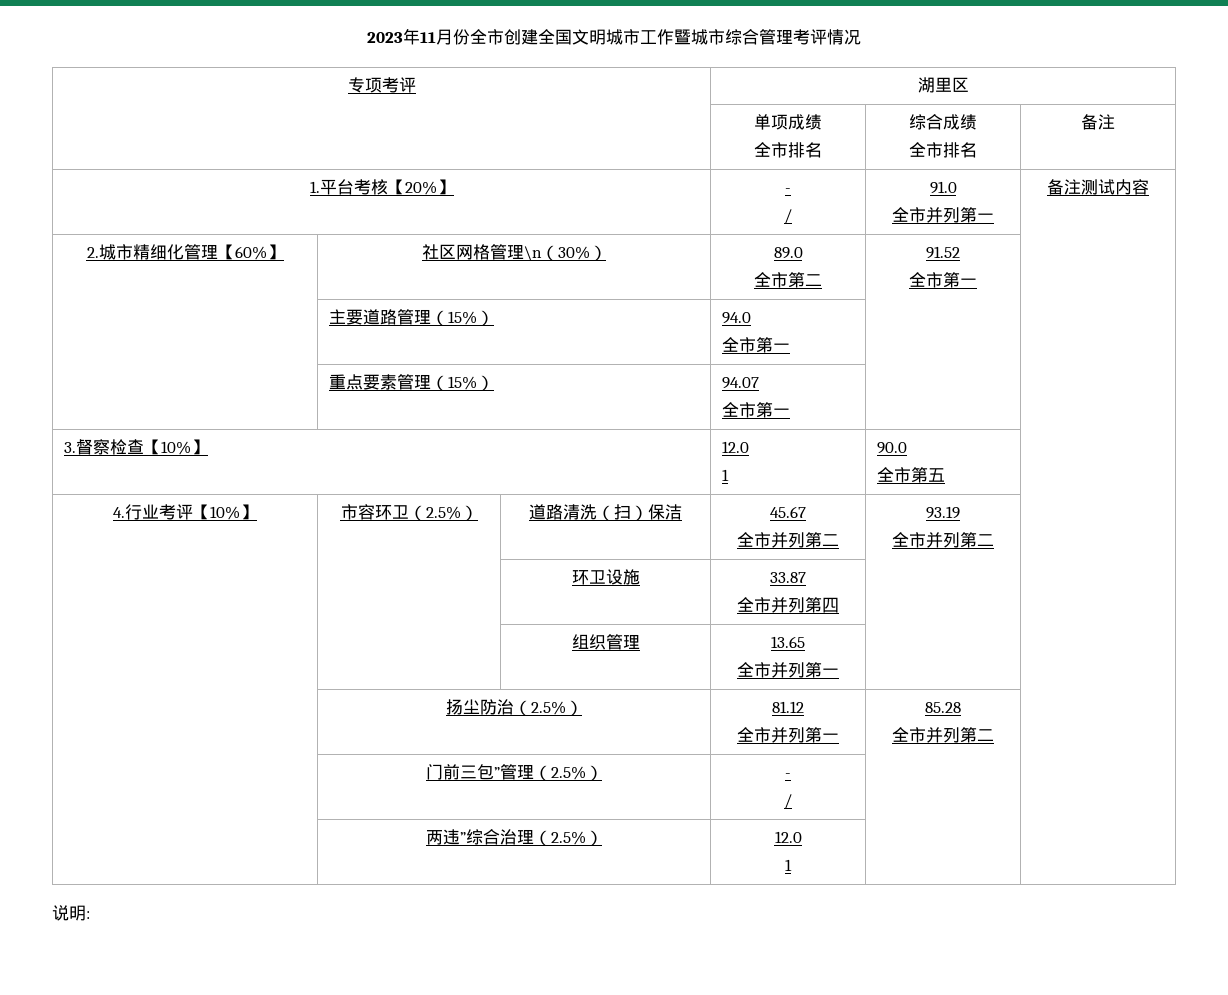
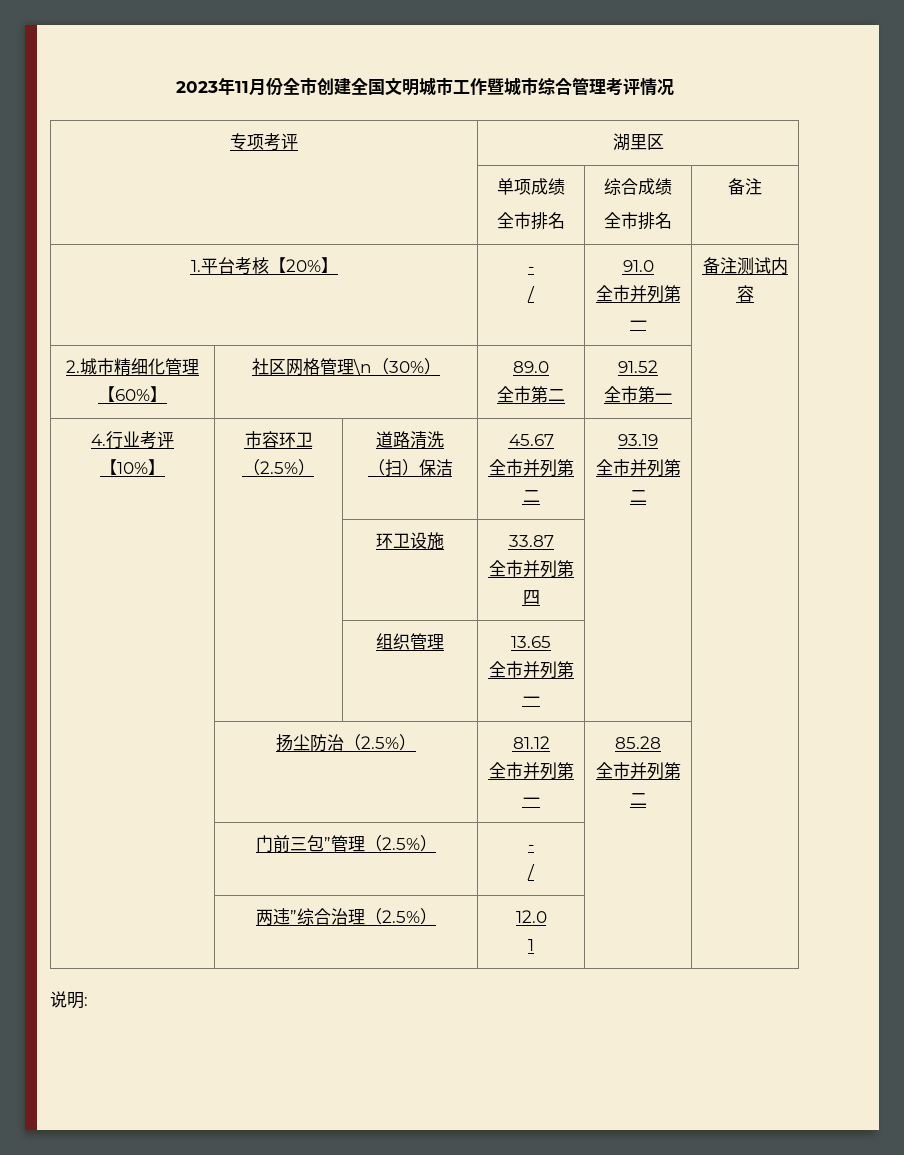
[328,309,494,326] [721,312,751,324] [721,337,790,353] [328,374,494,391] [721,377,759,389] [721,402,790,418] [63,439,208,455] [721,441,749,453] [721,469,729,481] [876,442,907,454] [876,467,945,483] // | 主要道路管理（15%） | 94.0 // 全市第一 | | // | 重点要素管理（15%） | 94.07 // 全市第一 | | // 3.督察检查【10%】 | 12.0 // 1 | 90.0 // 全市第五 | -> (672, 397) none

